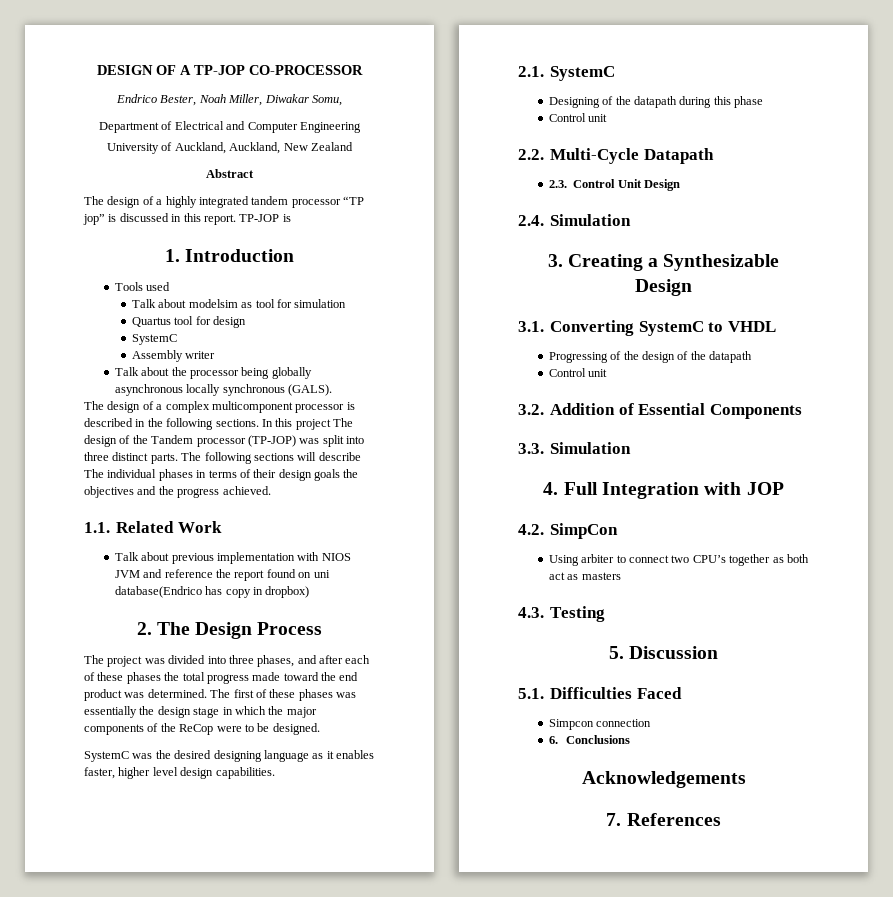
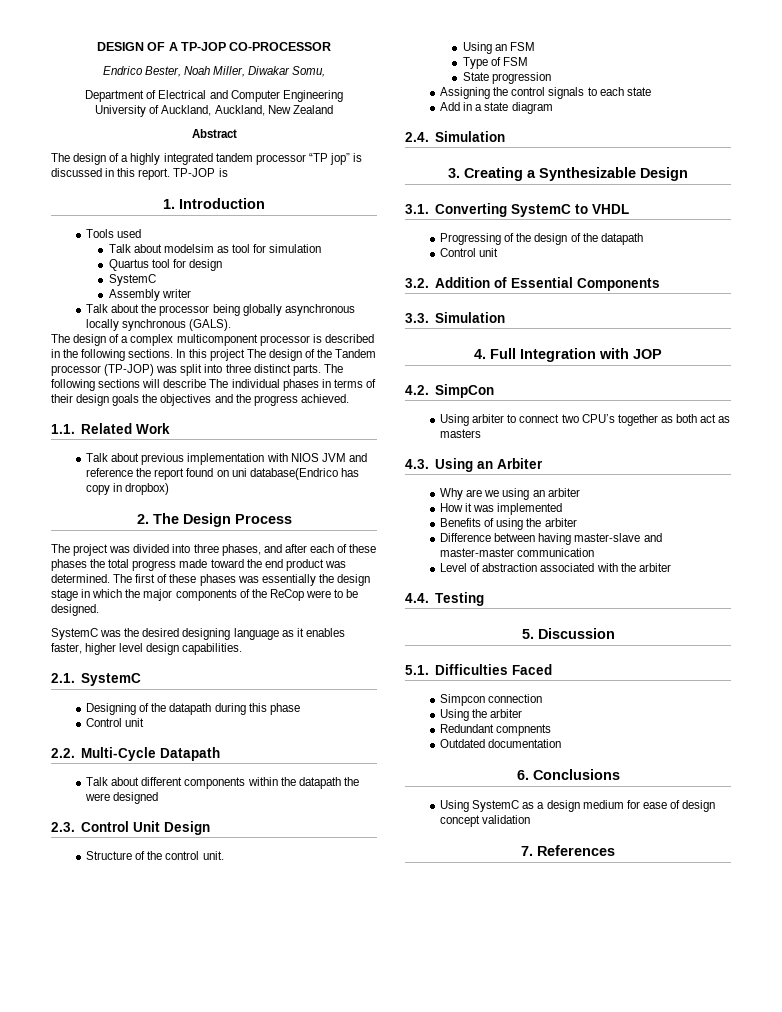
[548,179,680,191] 2.3. Control Unit Design -> [86,777,359,789] [85,792,159,804] [51,821,210,835] [86,851,224,860] [462,42,535,54] [462,57,528,69] [462,72,551,84] [440,87,651,99] [440,102,553,114] Talk about different components within the datapath the were designed // 2.3. Control Unit Design // Structure of the control unit. // Using an FSM // Type of FSM // State progression // Assigning the control signals to each state // Add in a state diagram
(544, 612) none -> [434,458,543,472] [440,488,580,500] [440,503,563,515] [440,518,577,530] [440,533,662,545] [440,548,595,557] [440,563,671,572] [405,593,429,603] Using an Arbiter // Why are we using an arbiter // How it was implemented // Benefits of using the arbiter // Difference between having master-slave and master-master communication // Level of abstraction associated with the arbiter // 4.4.
[548,735,631,744] [581,771,746,788] 6. Conclusions // Acknowledgements -> [440,709,523,721] [440,724,552,736] [440,739,562,748] [516,769,620,780] [440,800,716,812] [440,815,531,827] Using the arbiter // Redundant compnents // Outdated documentation // 6. Conclusions // Using SystemC as a design medium for ease of design concept validation

